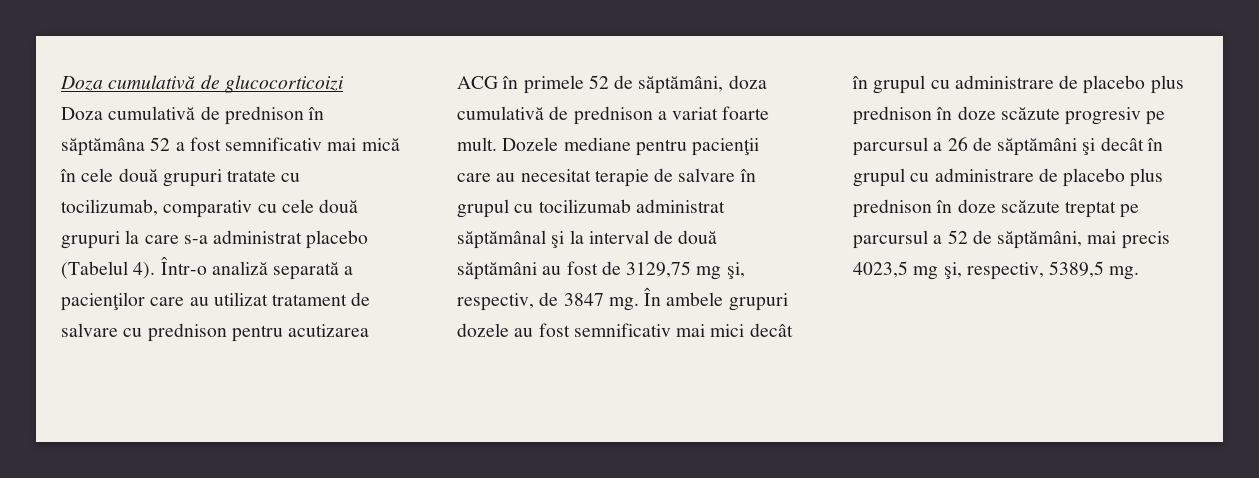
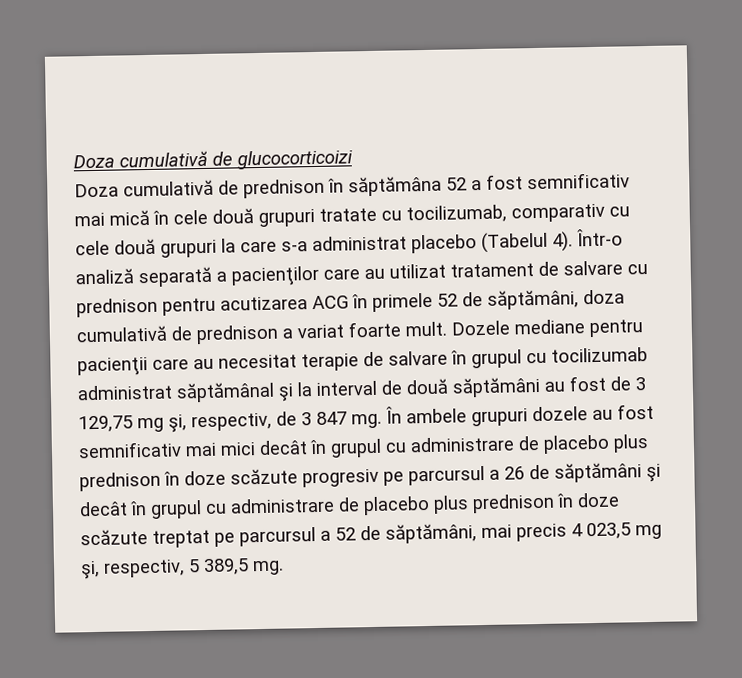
[626,261,692,278] 3129,75 -> [635,377,646,391] [78,415,133,433] 3 129,75
[563,293,604,306] 3847 -> [301,411,347,426] 3 847
[853,261,1105,280] 4023,5 mg şi, respectiv, 5389,5 -> [571,522,662,540] [80,558,249,580] 4 023,5 mg şi, respectiv, 5 389,5

